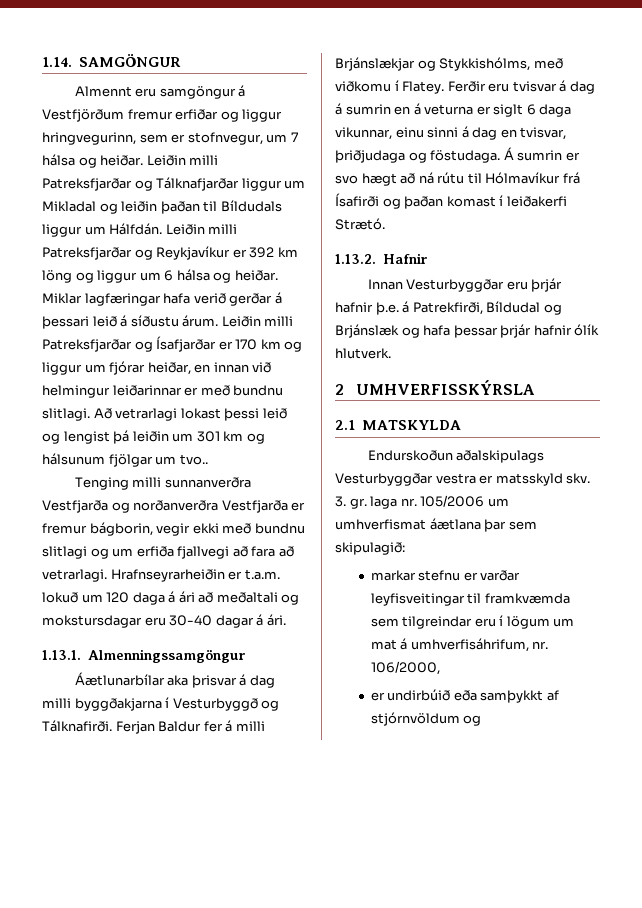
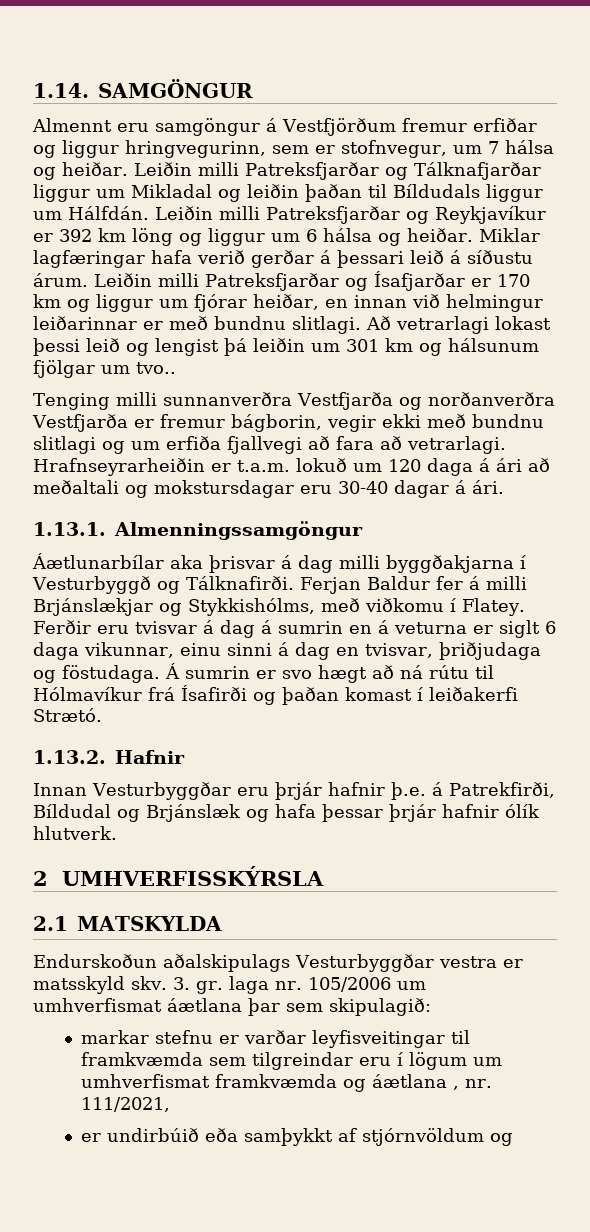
[370,638,549,652] [370,661,440,675] mat á umhverfisáhrifum, nr. 106/2000, -> [81,1074,493,1092] [81,1097,171,1112] umhverfismat framkvæmda og áætlana , nr. 111/2021,

